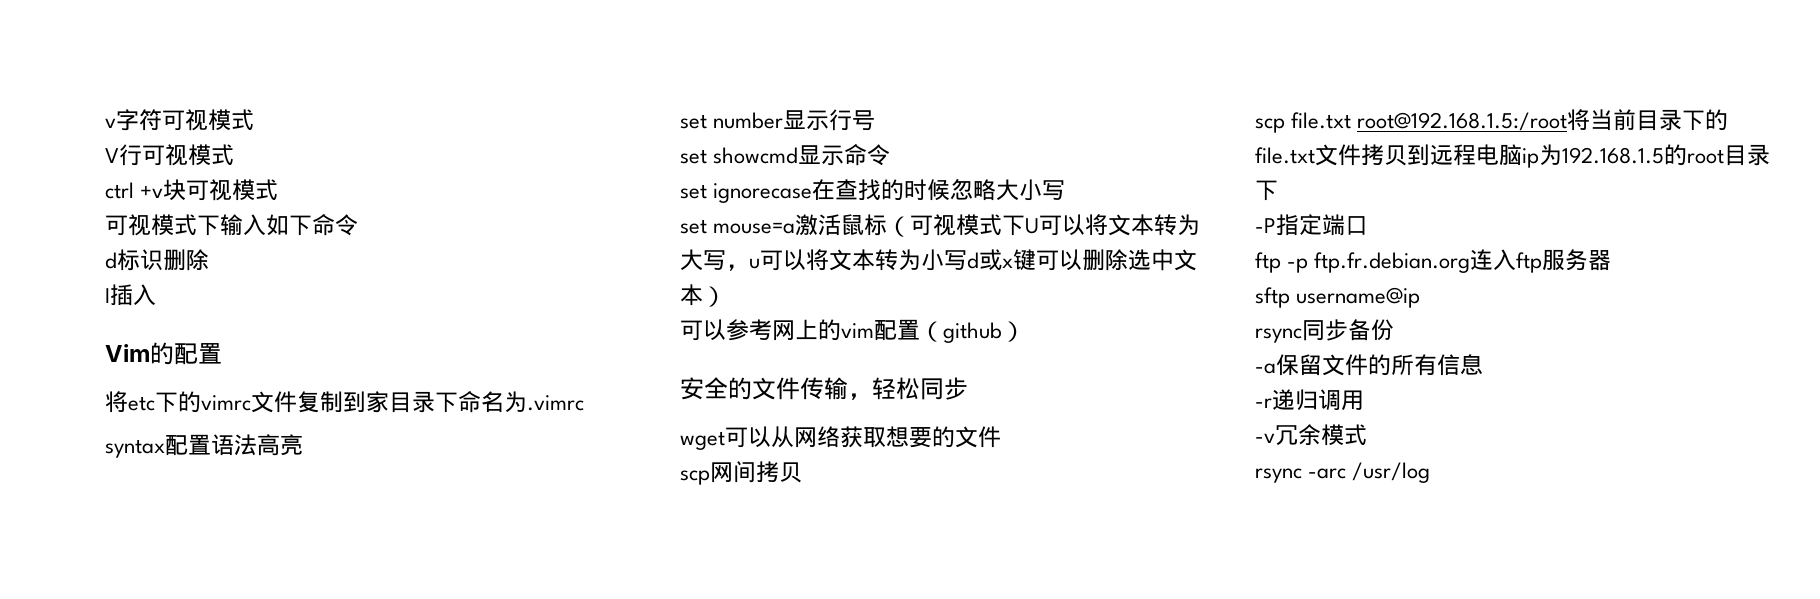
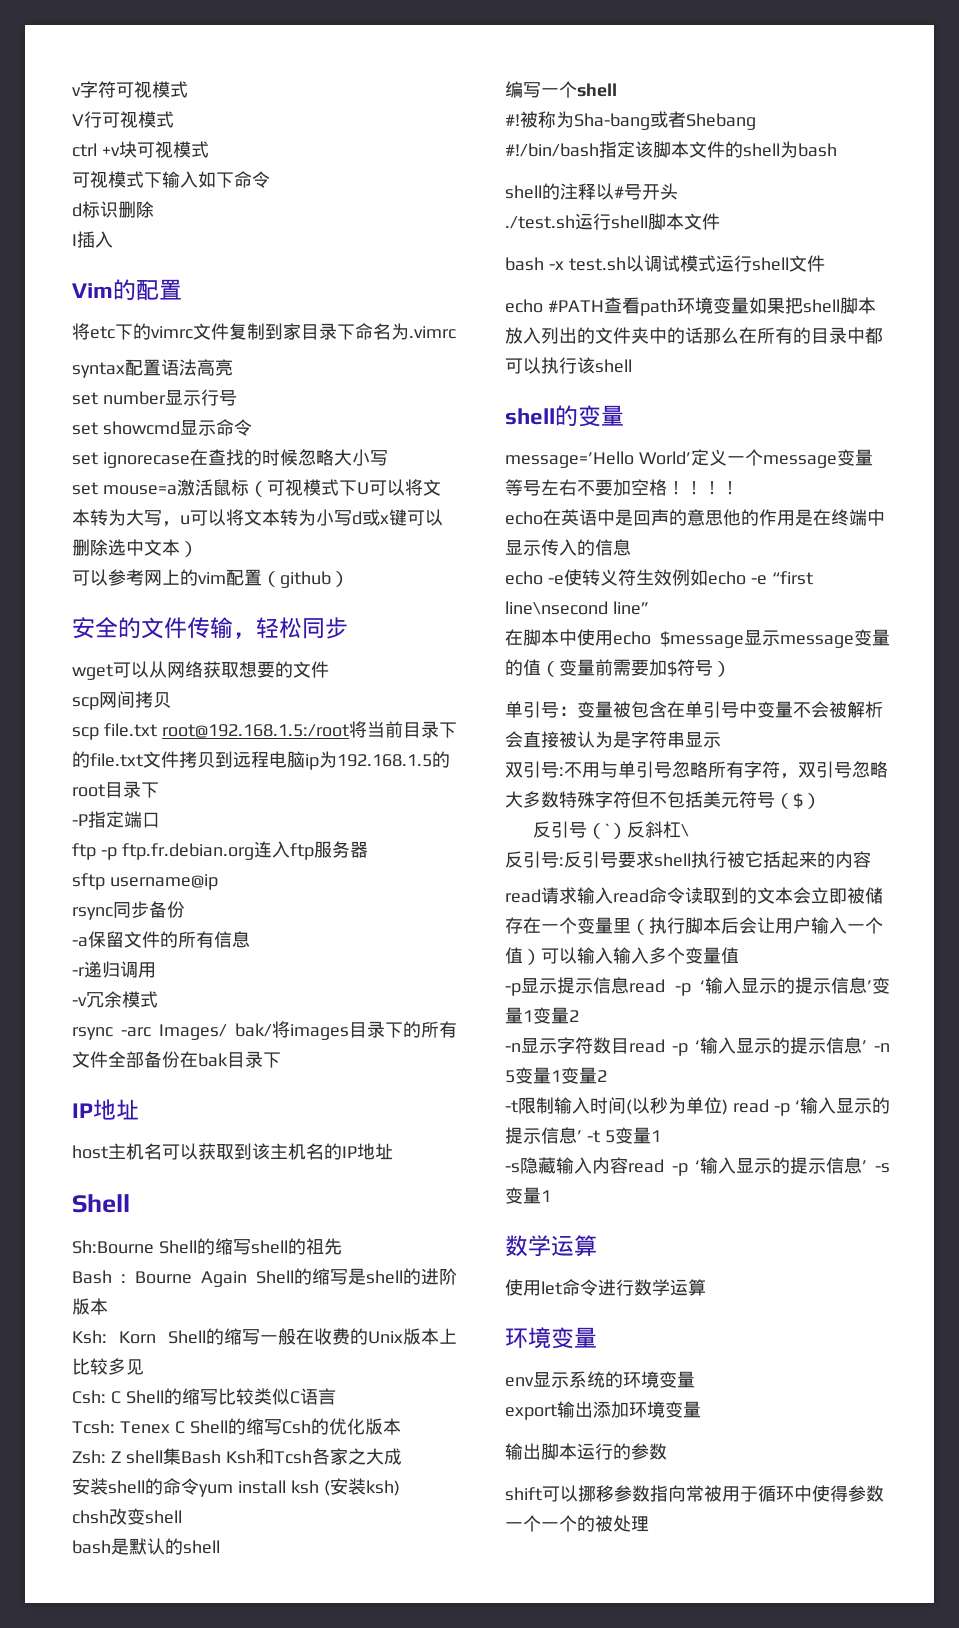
[1352,462,1431,483] /usr/log -> [159,1021,457,1040] [72,1051,281,1068] [72,1099,139,1120] [72,1143,393,1160] [72,1194,130,1213] [72,1238,342,1255] [72,1268,457,1287] [72,1298,108,1315] [72,1328,457,1345] [72,1358,144,1375] [72,1388,336,1405] [72,1418,401,1435] [72,1448,402,1465] [72,1478,400,1497] [72,1508,182,1525] [72,1538,220,1555] [505,81,617,98] [505,111,756,130] [505,141,837,158] [505,183,678,200] [505,213,720,230] [505,255,825,272] [505,297,876,316] [505,327,883,344] [505,357,632,374] [505,405,624,427] [505,449,873,468] [505,479,739,496] [505,509,885,526] [505,539,631,556] [505,569,813,586] [505,601,649,615] [505,629,890,648] [505,659,731,677] [505,701,883,718] [505,731,721,748] [505,761,888,779] [505,791,821,809] [533,821,690,839] [505,851,871,868] [505,887,883,904] [505,917,883,935] [505,947,739,965] [505,977,890,996] [505,1007,579,1024] [505,1037,890,1056] [505,1067,607,1084] [505,1097,890,1116] [505,1127,661,1144] [505,1157,890,1176] [505,1187,551,1204] [505,1235,597,1257] [505,1279,706,1296] [505,1327,597,1349] [505,1371,695,1388] [505,1401,701,1420] [505,1443,667,1460] [505,1485,884,1502] [505,1515,649,1532] Images/ bak/将images目录下的所有文件全部备份在bak目录下 // IP地址 // host主机名可以获取到该主机名的IP地址 // Shell // Sh:Bourne Shell的缩写shell的祖先 // Bash : Bourne Again Shell的缩写是shell的进阶版本 // Ksh: Korn Shell的缩写一般在收费的Unix版本上比较多见 // Csh: C Shell的缩写比较类似C语言 // Tcsh: Tenex C Shell的缩写Csh的优化版本 // Zsh: Z shell集Bash Ksh和Tcsh各家之大成 // 安装shell的命令yum install ksh (安装ksh) // chsh改变shell // bash是默认的shell // 编写一个shell // #!被称为Sha-bang或者Shebang // #!/bin/bash指定该脚本文件的shell为bash // shell的注释以#号开头 // ./test.sh运行shell脚本文件 // bash -x test.sh以调试模式运行shell文件 // echo #PATH查看path环境变量如果把shell脚本放入列出的文件夹中的话那么在所有的目录中都可以执行该shell // shell的变量 // message=’Hello World’定义一个message变量等号左右不要加空格！！！！ // echo在英语中是回声的意思他的作用是在终端中显示传入的信息 // echo -e使转义符生效例如echo -e “first line\nsecond line” // 在脚本中使用echo $message显示message变量的值（变量前需要加$符号） // 单引号：变量被包含在单引号中变量不会被解析会直接被认为是字符串显示 // 双引号:不用与单引号忽略所有字符，双引号忽略大多数特殊字符但不包括美元符号（$） // 反引号（`）反斜杠\ // 反引号:反引号要求shell执行被它括起来的内容 // read请求输入read命令读取到的文本会立即被储存在一个变量里（执行脚本后会让用户输入一个值）可以输入输入多个变量值 // -p显示提示信息read -p ‘输入显示的提示信息’变量1变量2 // -n显示字符数目read -p ‘输入显示的提示信息’ -n 5变量1变量2 // -t限制输入时间(以秒为单位) read -p ‘输入显示的提示信息’ -t 5变量1 // -s隐藏输入内容read -p ‘输入显示的提示信息’ -s变量1 // 数学运算 // 使用let命令进行数学运算 // 环境变量 // env显示系统的环境变量 // export输出添加环境变量 // 输出脚本运行的参数 // shift可以挪移参数指向常被用于循环中使得参数一个一个的被处理

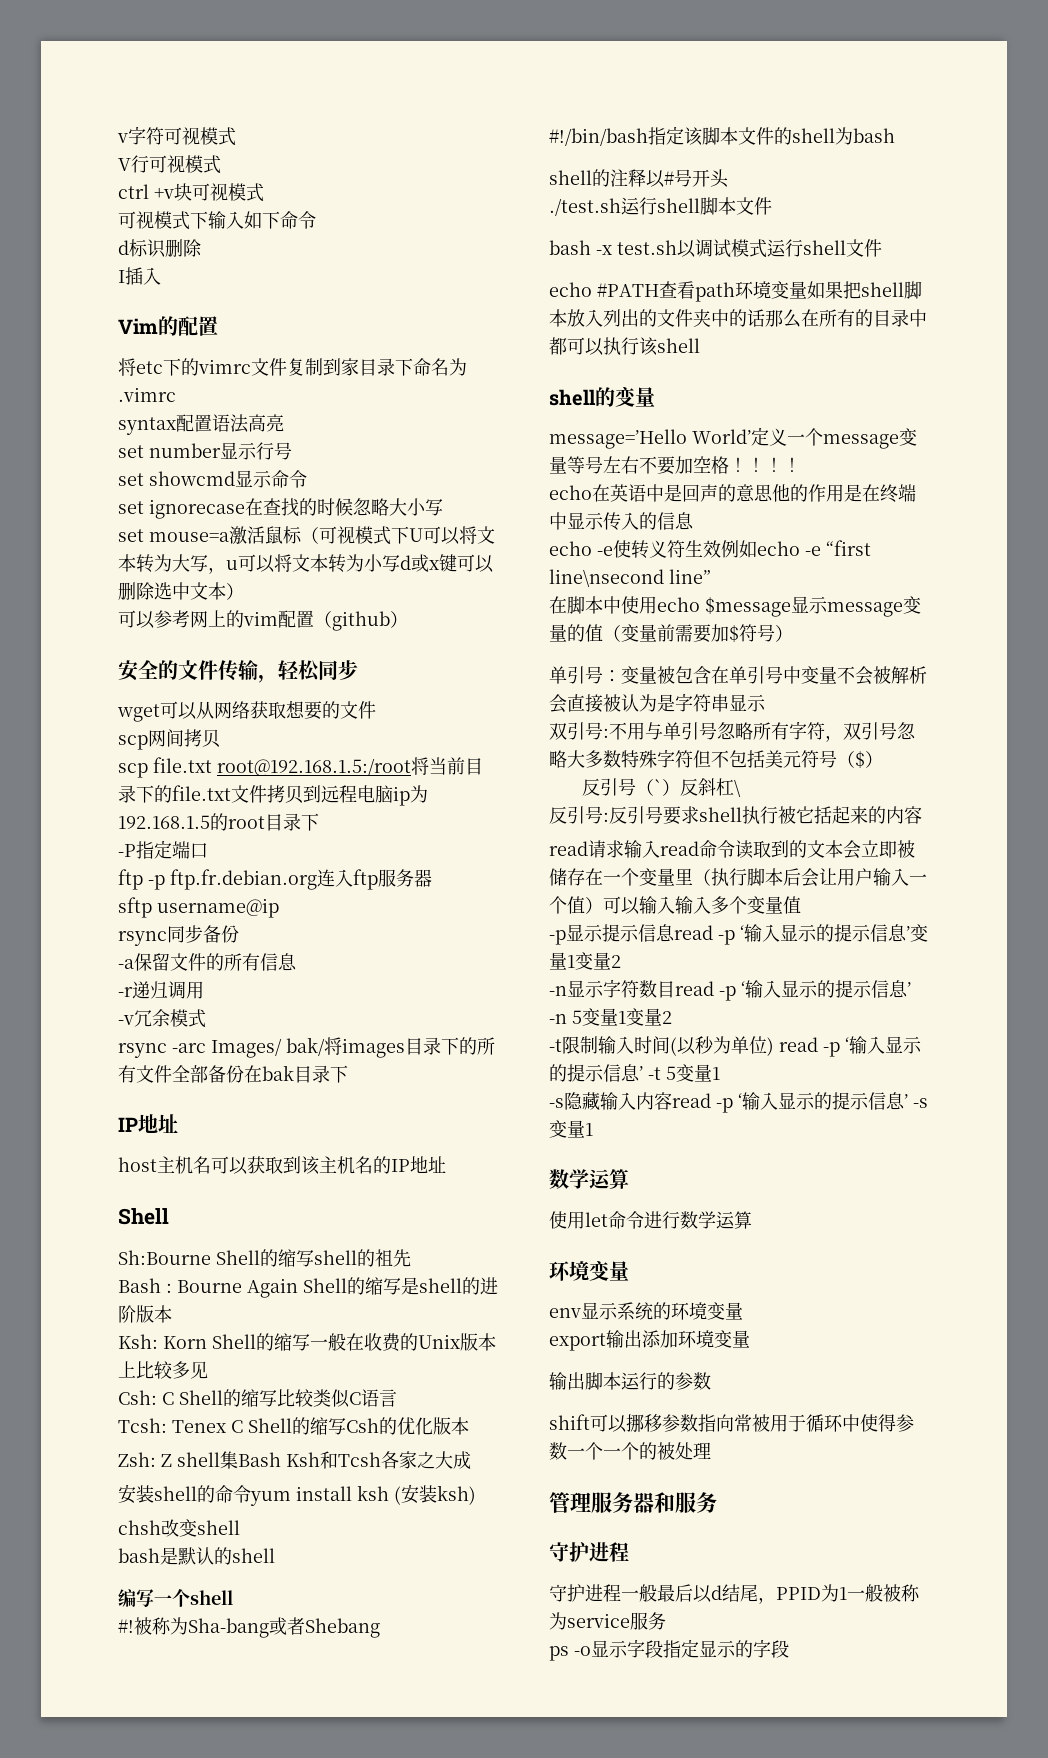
(649, 1524) none -> [549,1492,717,1513] [549,1542,629,1562] [549,1584,920,1604] [549,1612,666,1630] [549,1639,789,1661] // 管理服务器和服务 // 守护进程 // 守护进程一般最后以d结尾，PPID为1一般被称为service服务 // ps -o显示字段指定显示的字段

